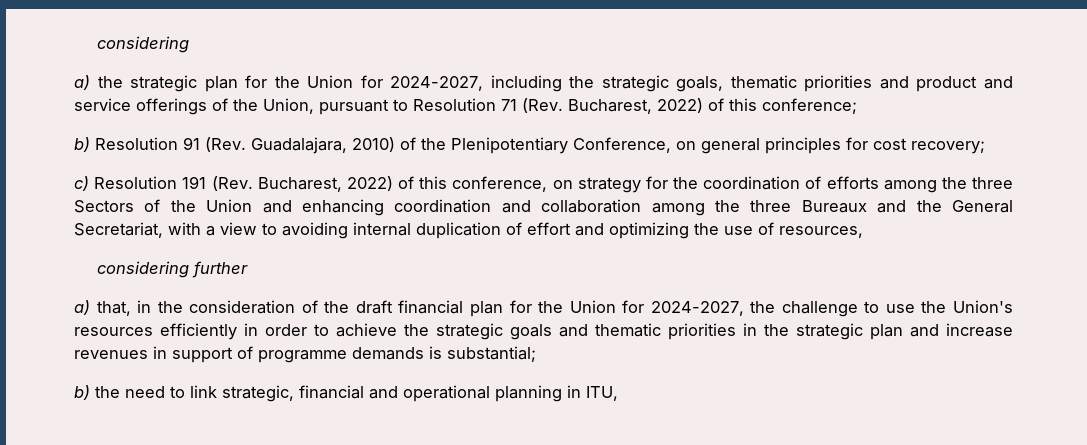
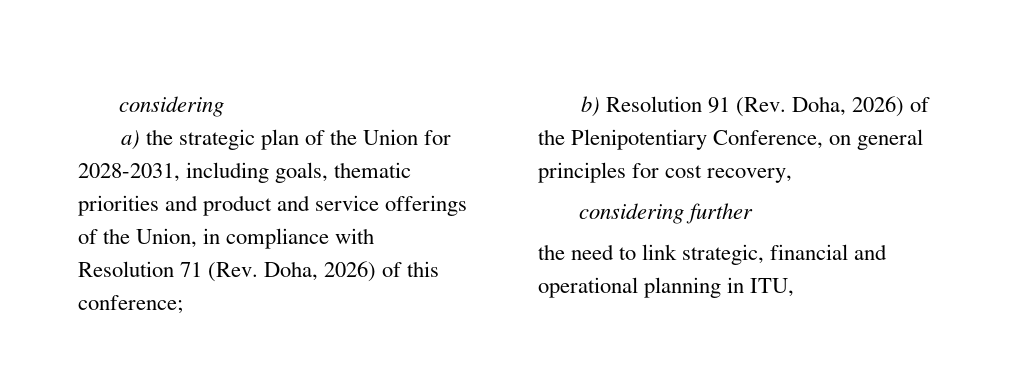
[245,75,669,92] for the Union for 2024-2027, including the strategic -> [304,129,452,145] [78,162,270,183] of the Union for 2028-2031, including
[319,99,408,115] pursuant to -> [203,228,375,249] in compliance with
[568,98,703,114] Bucharest, 2022) -> [264,261,377,282] Doha, 2026)
[251,137,395,154] Guadalajara, 2010) -> [791,96,905,117] Doha, 2026)
[911,141,985,154] [74,176,1013,193] [74,199,1013,216] [74,222,863,239] [96,261,248,278] [74,300,1013,317] [74,323,1013,340] [74,346,536,363] [74,385,90,400] recovery; // c) Resolution 191 (Rev. Bucharest, 2022) of this conference, on strategy for the coordination of efforts among the three Sectors of the Union and enhancing coordination and collaboration among the three Bureaux and the General Secretariat, with a view to avoiding internal duplication of effort and optimizing the use of resources, // considering further // a) that, in the consideration of the draft financial plan for the Union for 2024-2027, the challenge to use the Union's resources efficiently in order to achieve the strategic goals and thematic priorities in the strategic plan and increase revenues in support of programme demands is substantial; // b) -> [707,168,793,183] [578,203,754,224] recovery, // considering further //

